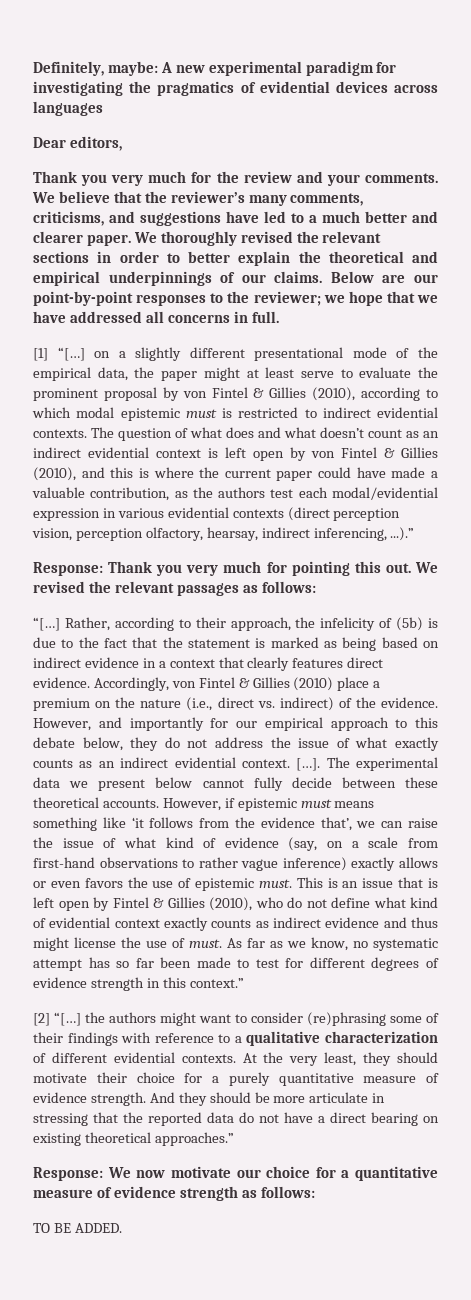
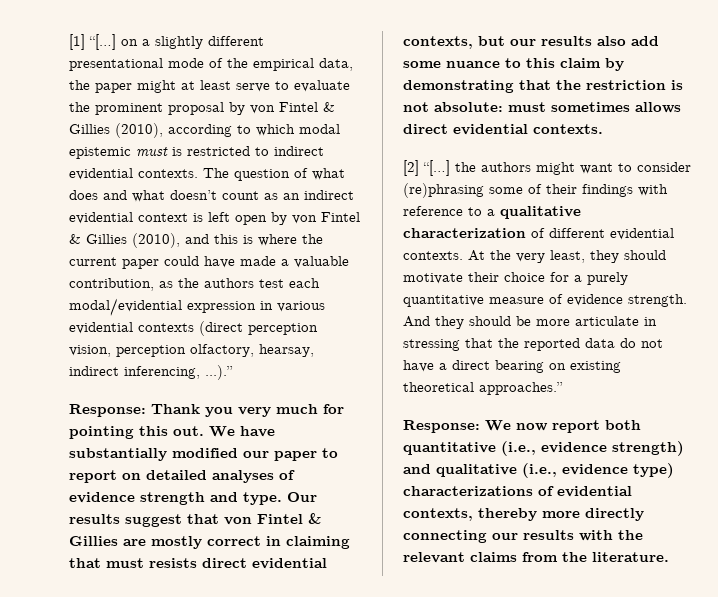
[33,61,397,76] [33,81,438,96] [33,101,103,116] [33,136,122,151] [33,171,438,186] [32,191,364,206] [33,211,438,226] [33,231,382,246] [33,251,438,266] [33,271,438,286] [33,291,438,306] [33,311,279,323] Definitely, maybe: A new experimental paradigm for investigating the pragmatics of evidential devices across languages // Dear editors, // Thank you very much for the review and your comments. We believe that the reviewer’s many comments, criticisms, and suggestions have led to a much better and clearer paper. We thoroughly revised the relevant sections in order to better explain the theoretical and empirical underpinnings of our claims. Below are our point-by-point responses to the reviewer; we hope that we have addressed all concerns in full. // -> (69, 42) none
[33,581,316,596] [33,617,438,631] [33,637,439,651] [33,657,384,671] [33,677,381,691] [33,697,439,711] [33,717,438,731] [33,737,440,751] [33,757,438,771] [33,777,438,791] [33,797,375,811] [33,817,439,831] [33,837,438,851] [33,857,438,871] [33,877,439,891] [33,897,438,911] [33,917,438,931] [33,937,438,951] [33,957,439,971] [33,977,244,991] revised the relevant passages as follows: // “[…] Rather, according to their approach, the infelicity of (5b) is due to the fact that the statement is marked as being based on indirect evidence in a context that clearly features direct evidence. Accordingly, von Fintel & Gillies (2010) place a premium on the nature (i.e., direct vs. indirect) of the evidence. However, and importantly for our empirical approach to this debate below, they do not address the issue of what exactly counts as an indirect evidential context. […]. The experimental data we present below cannot fully decide between these theoretical accounts. However, if epistemic must means something like ‘it follows from the evidence that’, we can raise the issue of what kind of evidence (say, on a scale from first-hand observations to rather vague inference) exactly allows or even favors the use of epistemic must. This is an issue that is left open by Fintel & Gillies (2010), who do not define what kind of evidential context exactly counts as indirect evidence and thus might license the use of must. As far as we know, no systematic attempt has so far been made to test for different degrees of evidence strength in this context.” -> [240,426,275,437] [69,448,338,461] [69,470,295,483] [69,492,317,505] [69,513,321,527] [69,536,350,549] [69,558,327,569] [403,36,659,49] [403,58,624,71] [403,80,683,93] [403,102,681,113] [403,124,603,135] have substantially modified our paper to report on detailed analyses of evidence strength and type. Our results suggest that von Fintel & Gillies are mostly correct in claiming that must resists direct evidential contexts, but our results also add some nuance to this claim by demonstrating that the restriction is not absolute: must sometimes allows direct evidential contexts.
[170,1166,438,1181] [33,1186,315,1201] [33,1223,122,1233] motivate our choice for a quantitative measure of evidence strength as follows: // TO BE ADDED. -> [552,420,641,433] [403,441,684,456] [403,463,674,478] [403,486,632,497] [403,508,644,521] [403,530,643,543] [403,552,669,563] report both quantitative (i.e., evidence strength) and qualitative (i.e., evidence type) characterizations of evidential contexts, thereby more directly connecting our results with the relevant claims from the literature.

